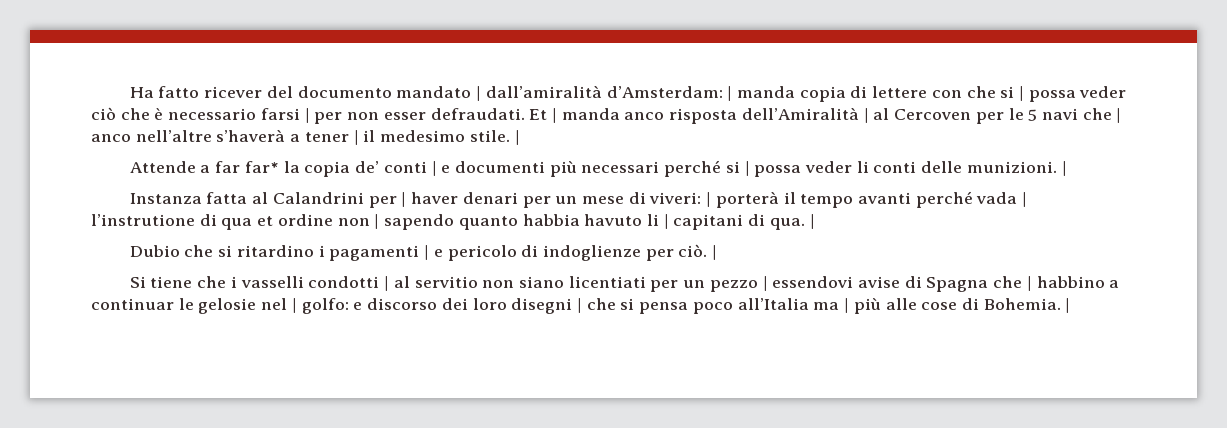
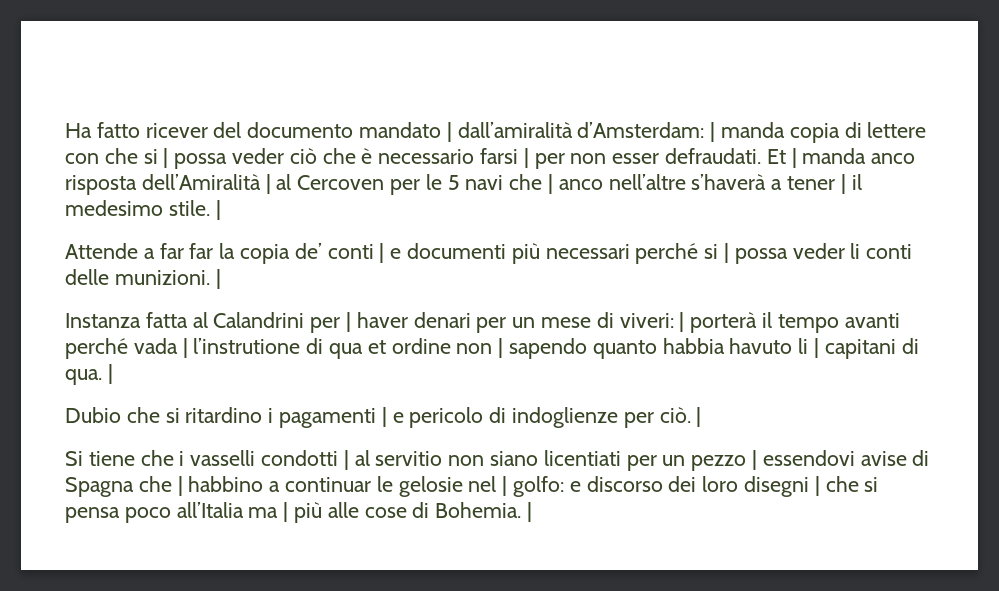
[244,161,279,173] far* -> [189,243,214,259] far

